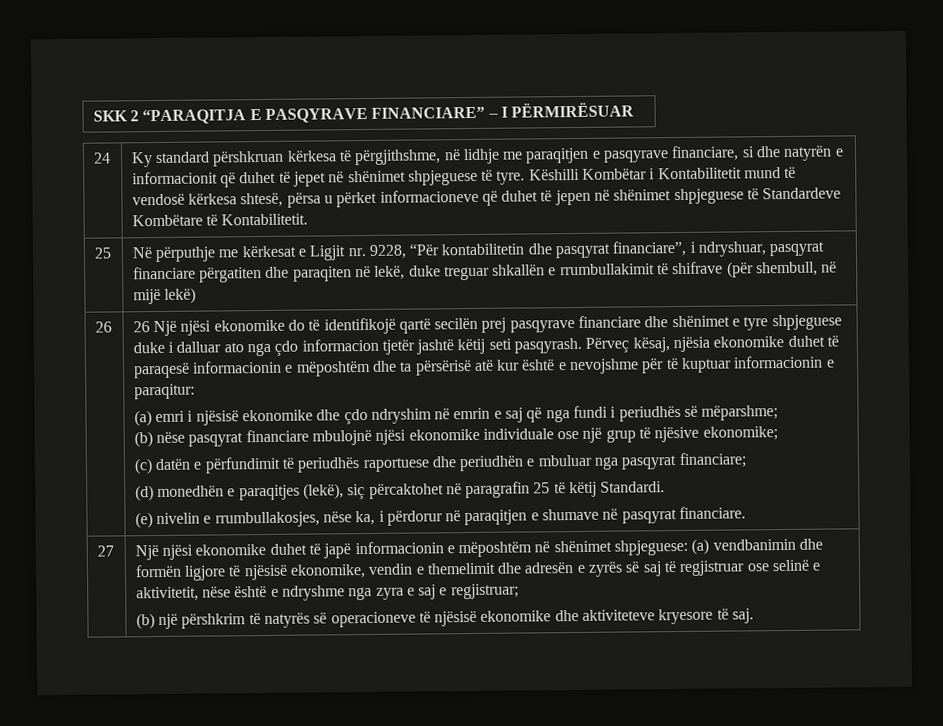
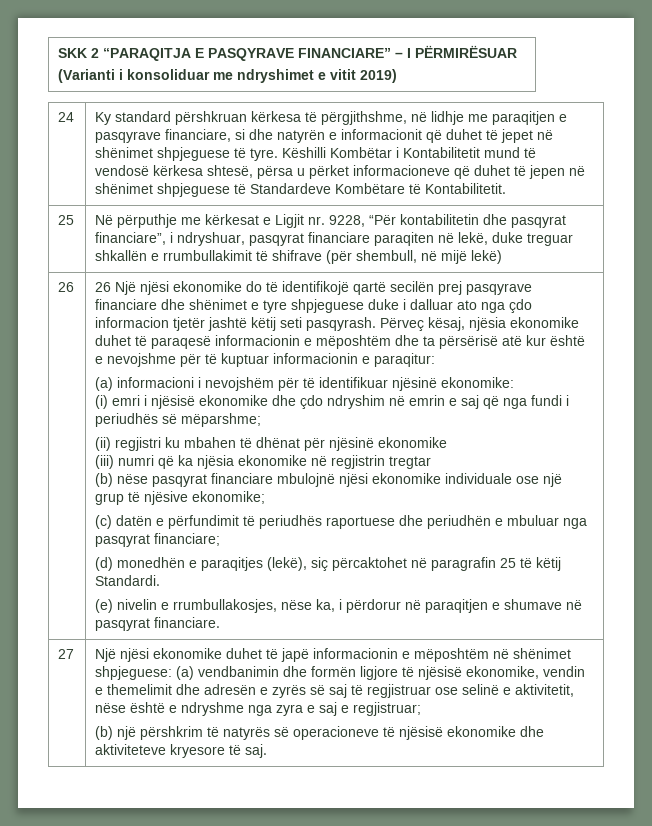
(635, 110) none -> [58,69,398,83] // (Varianti i konsoliduar me ndryshimet e vitit 2019)
[198,266,290,283] përgatiten dhe -> (371, 237) none
(152, 418) none -> [117,377,515,391] [95,395,109,409] informacioni i nevojshëm për të identifikuar njësinë ekonomike: // (i)
(779, 413) none -> [95,437,448,451] [95,455,432,469] // (ii) regjistri ku mbahen të dhënat për njësinë ekonomike // (iii) numri që ka njësia ekonomike në regjistrin tregtar

